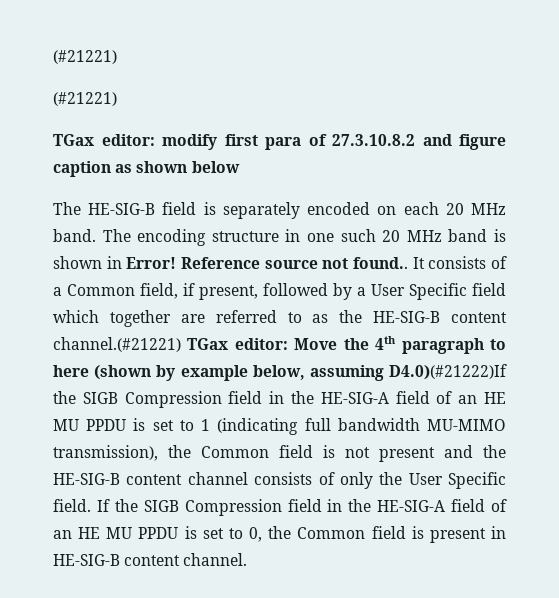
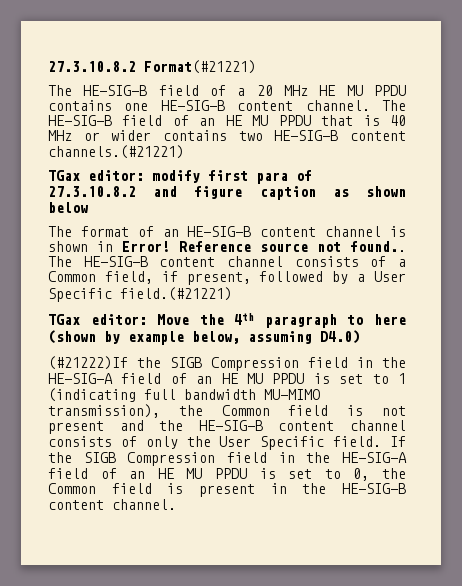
[53,50,117,64] [53,92,117,106] (#21221) // (#21221) -> [48,60,256,74] [48,85,406,96] [48,100,406,111] [48,115,407,126] [48,130,406,141] [48,145,184,159] 27.3.10.8.2 Format(#21221) // The HE-SIG-B field of a 20 MHz HE MU PPDU contains one HE-SIG-B content channel. The HE-SIG-B field of an HE MU PPDU that is 40 MHz or wider contains two HE-SIG-B content channels.(#21221)
[88,202,507,219] [53,229,488,246] HE-SIG-B field is separately encoded on each 20 MHz band. The encoding structure in one such 20 MHz band -> [80,226,382,237] format of an HE-SIG-B content channel
[412,257,425,269] It -> [48,256,283,267] The HE-SIG-B content channel
[472,283,506,296] [53,310,507,327] [53,337,181,352] field which together are referred to as the HE-SIG-B content channel.(#21221) -> [120,287,232,301] field.(#21221) //
[389,364,507,380] D4.0)(#21222)If -> [320,330,360,344] [48,356,128,370] D4.0) // (#21222)If
(506, 532) none -> [302,483,327,494] the

